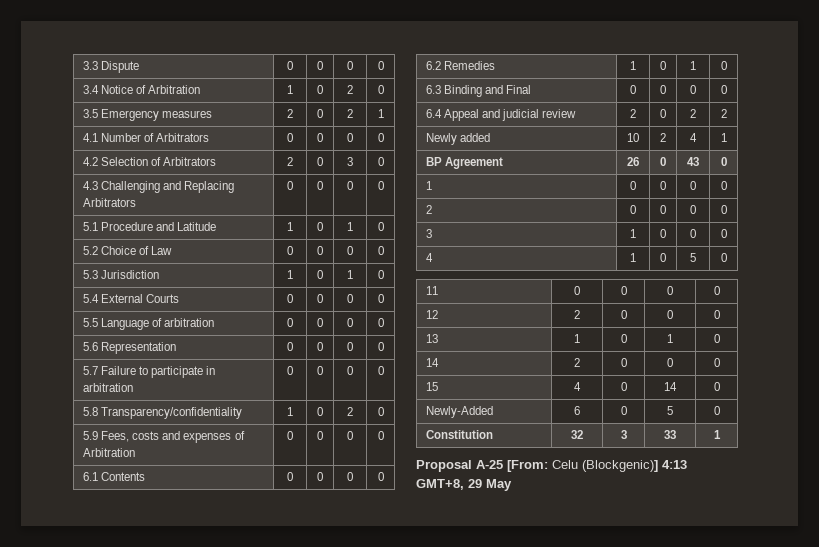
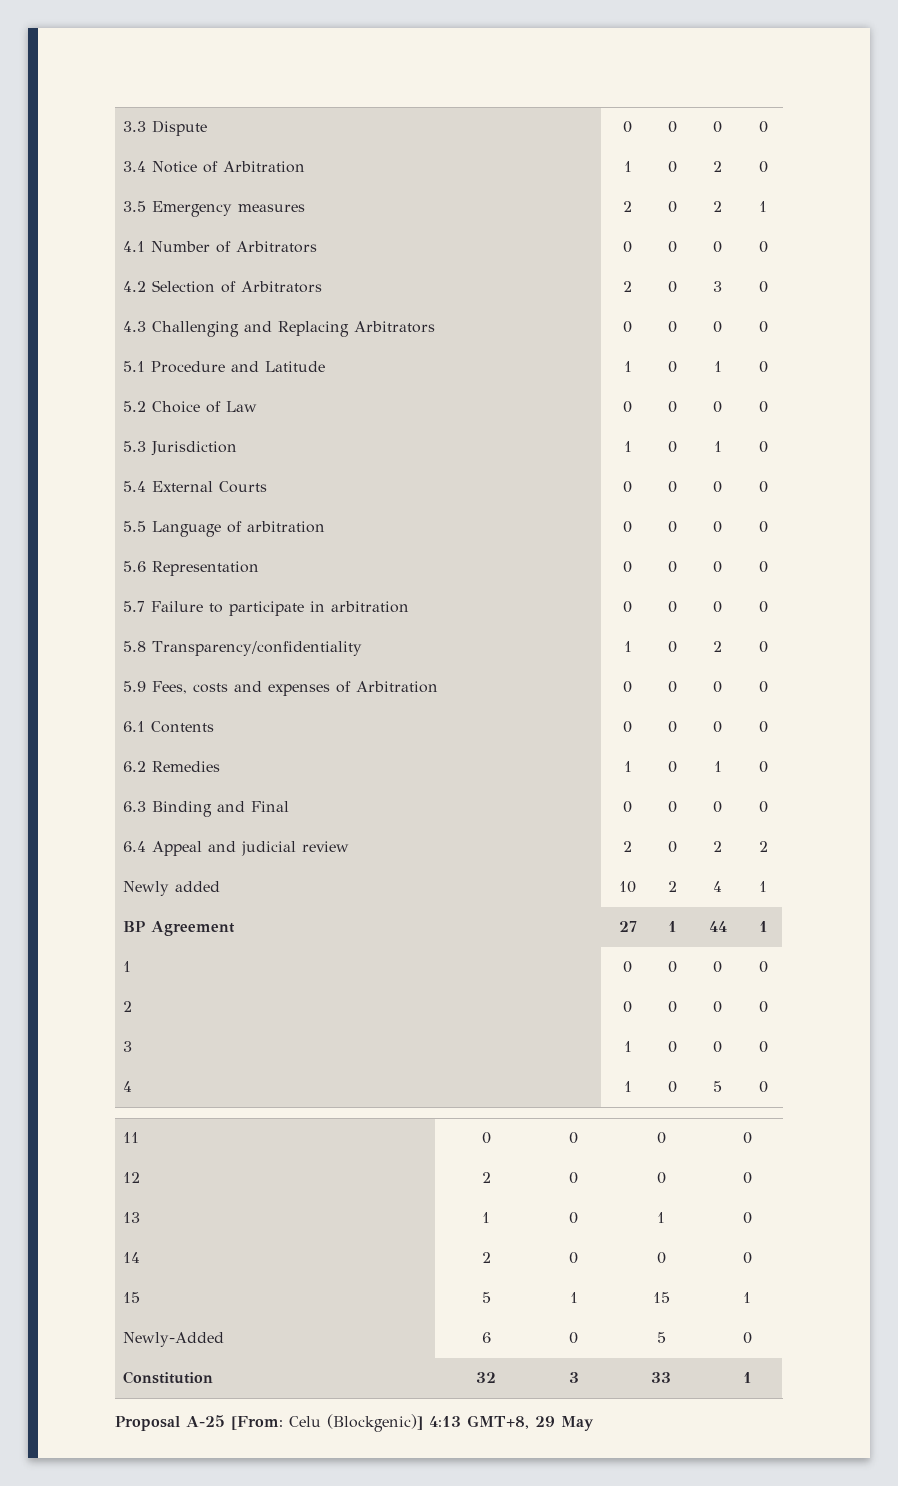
[627,157,639,166] [660,157,666,166] [687,157,699,166] [720,157,727,166] 26 | 0 | 43 | 0 -> [618,921,637,932] [668,921,677,932] [708,921,727,932] [758,921,768,932] 27 | 1 | 44 | 1
[574,382,581,391] [620,382,627,391] [664,382,677,391] [713,382,720,391] 4 | 0 | 14 | 0 -> [481,1292,491,1303] [569,1292,578,1303] [652,1292,670,1303] [743,1292,751,1303] 5 | 1 | 15 | 1

